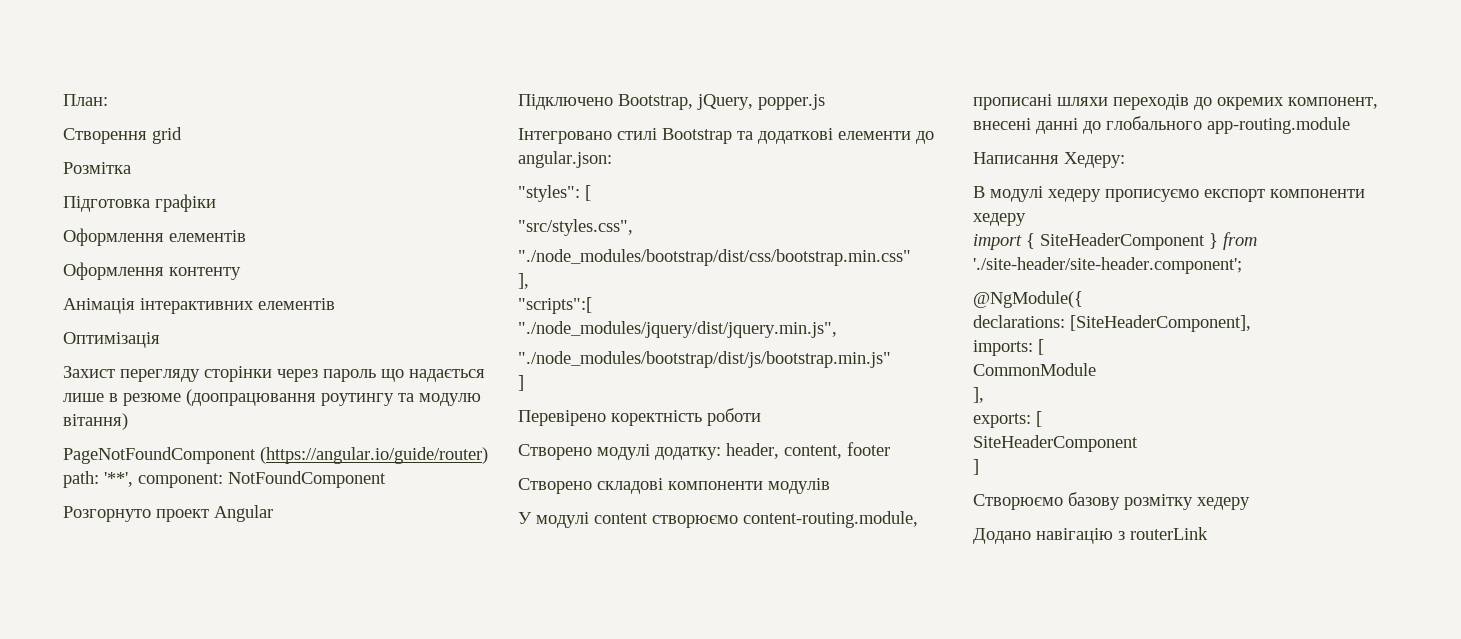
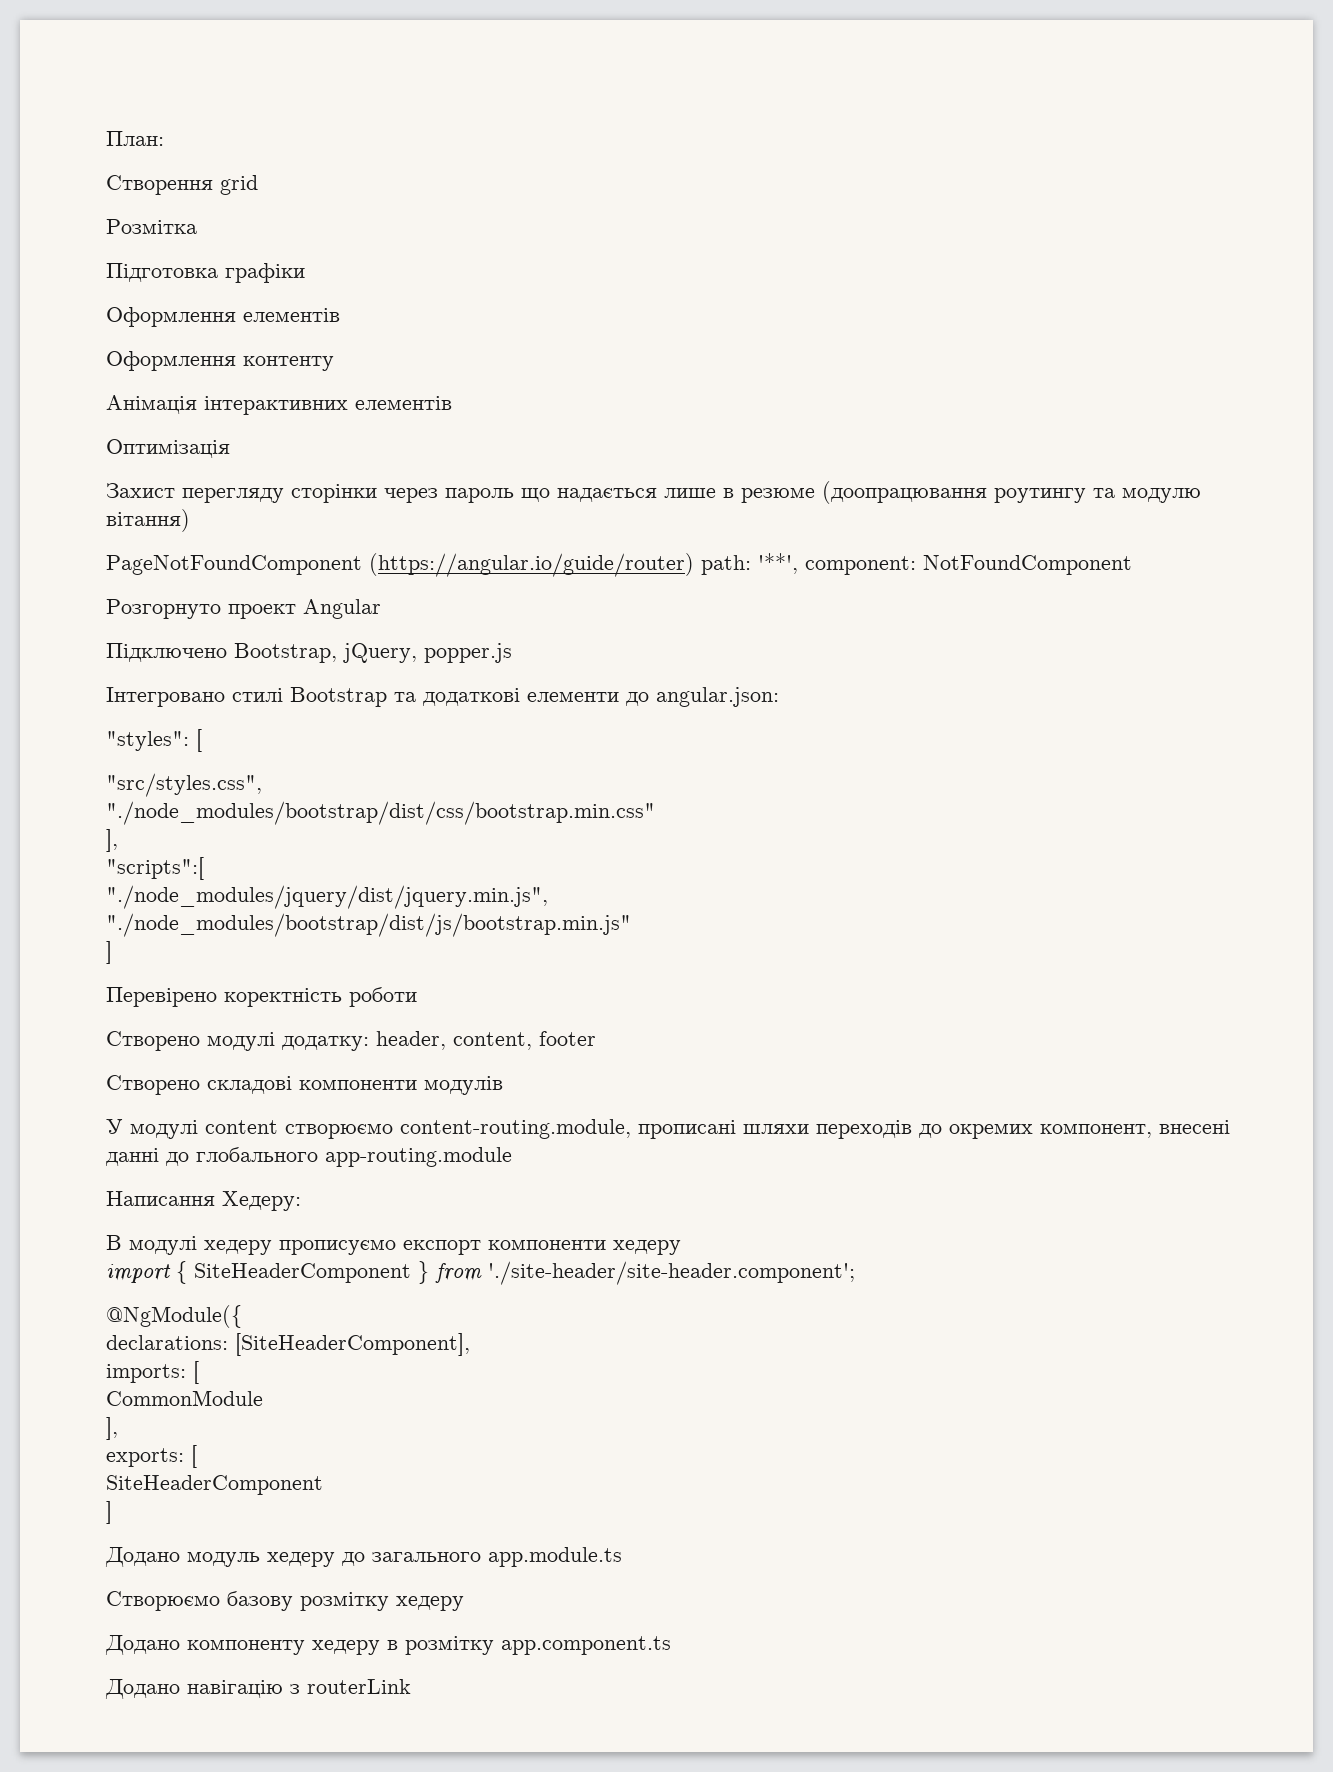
[973,492,1250,510] Створюємо базову розмітку хедеру -> [105,1547,622,1567] [106,1591,464,1611] [105,1635,671,1655] Додано модуль хедеру до загального app.module.ts // Створюємо базову розмітку хедеру // Додано компоненту хедеру в розмітку app.component.ts

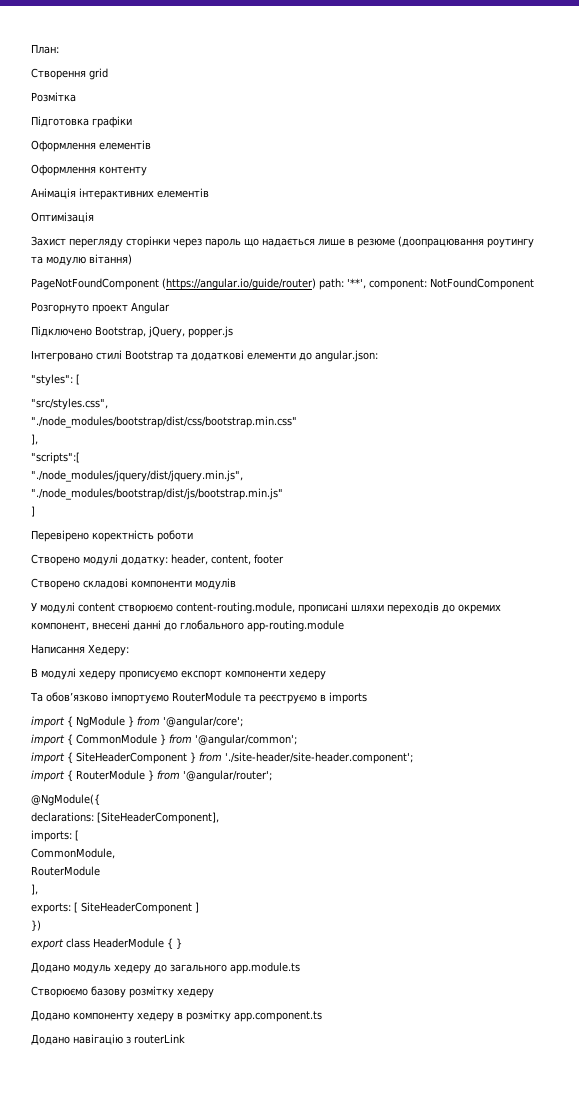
(681, 1247) none -> [30,692,367,704] [31,716,243,728] [31,734,297,746] // Та обов’язково імпортуємо RouterModule та реєструємо в imports // import { NgModule } from '@angular/core'; // import { CommonModule } from '@angular/common';
(855, 1273) none -> [31,770,272,782] // import { RouterModule } from '@angular/router';
[106,1390,263,1406] CommonModule -> [31,848,115,859] [31,866,100,876] CommonModule, // RouterModule
[106,1475,323,1495] [106,1501,112,1524] // SiteHeaderComponent // ] -> [81,902,199,914] [31,920,41,931] [31,938,182,950] SiteHeaderComponent ] // }) // export class HeaderModule { }

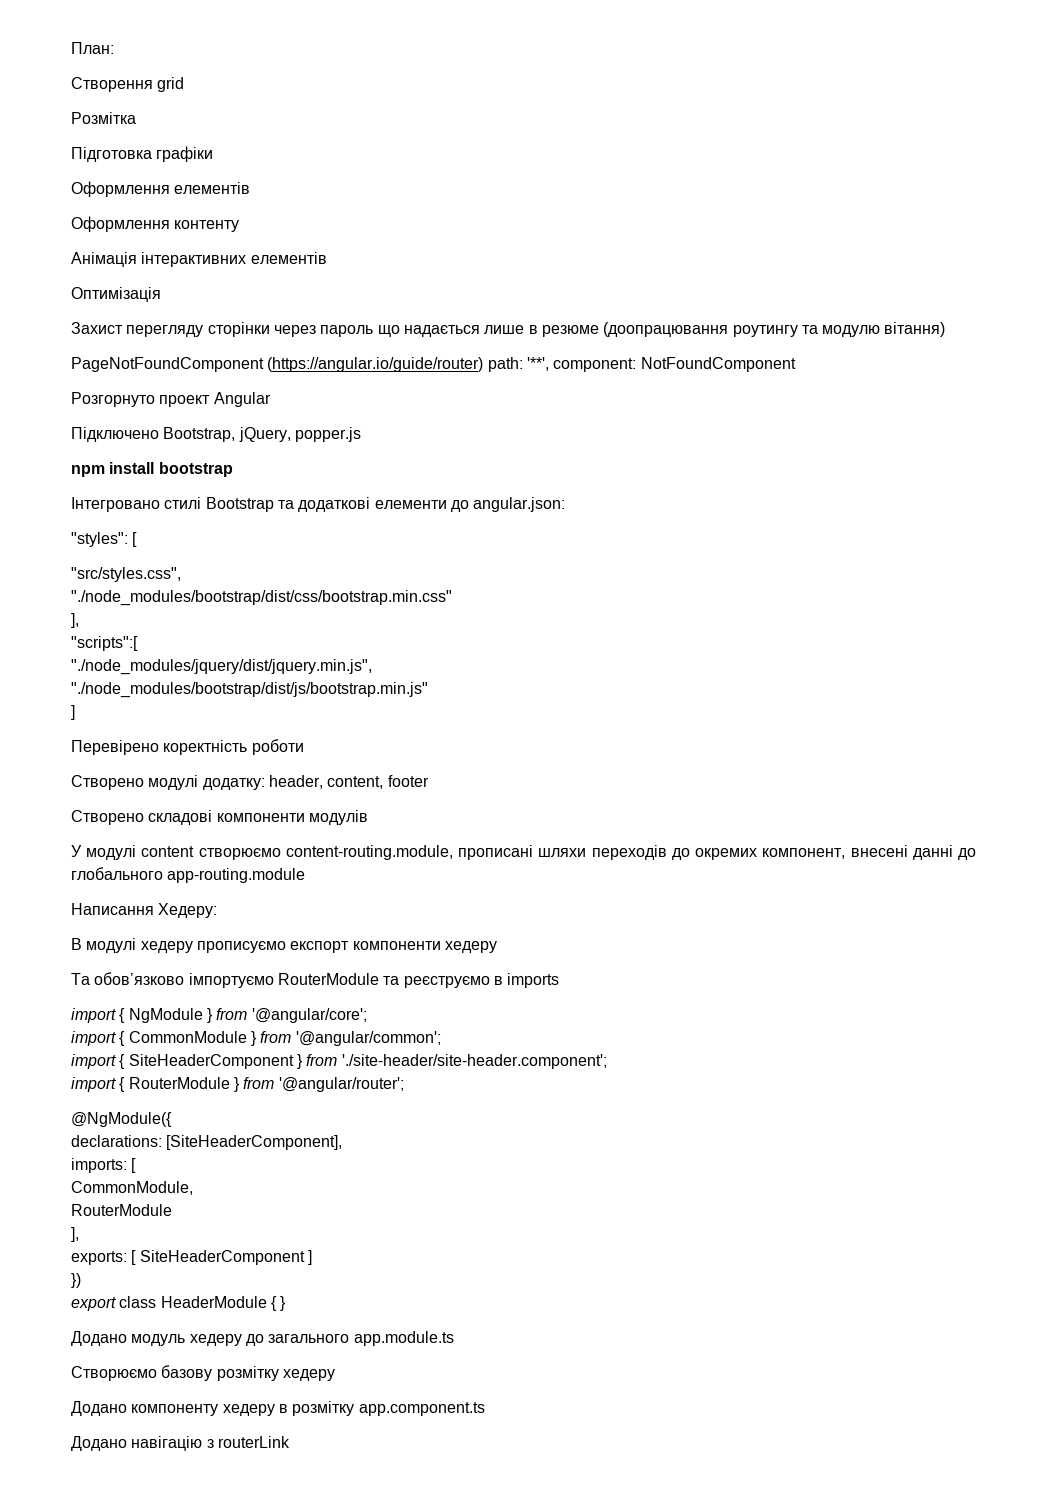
(233, 332) none -> [71,462,233,477] // npm install bootstrap

